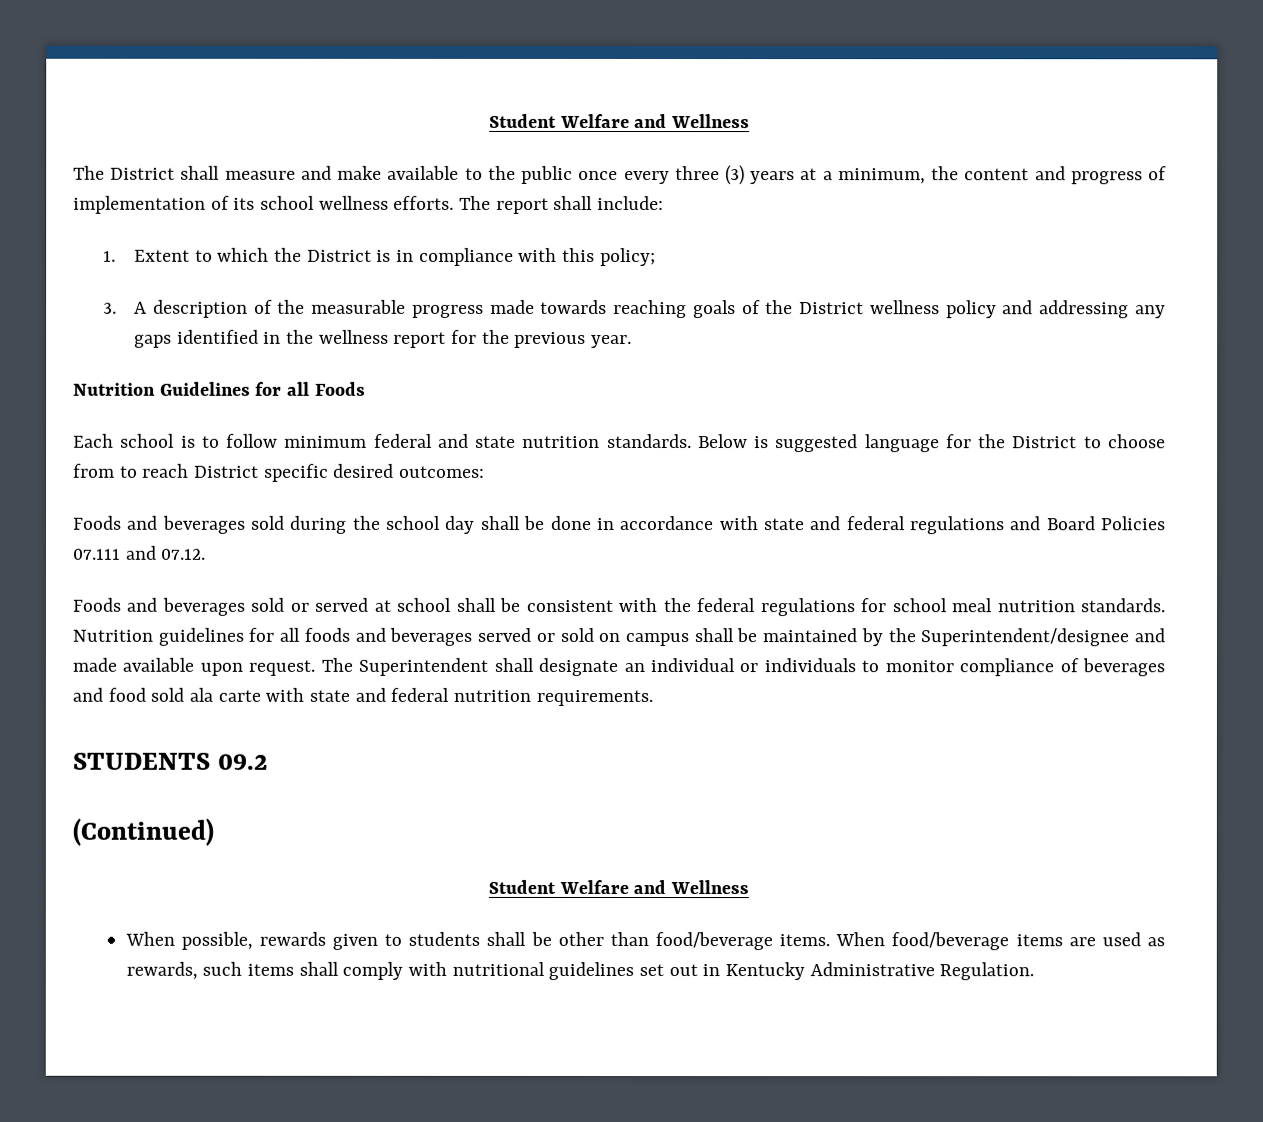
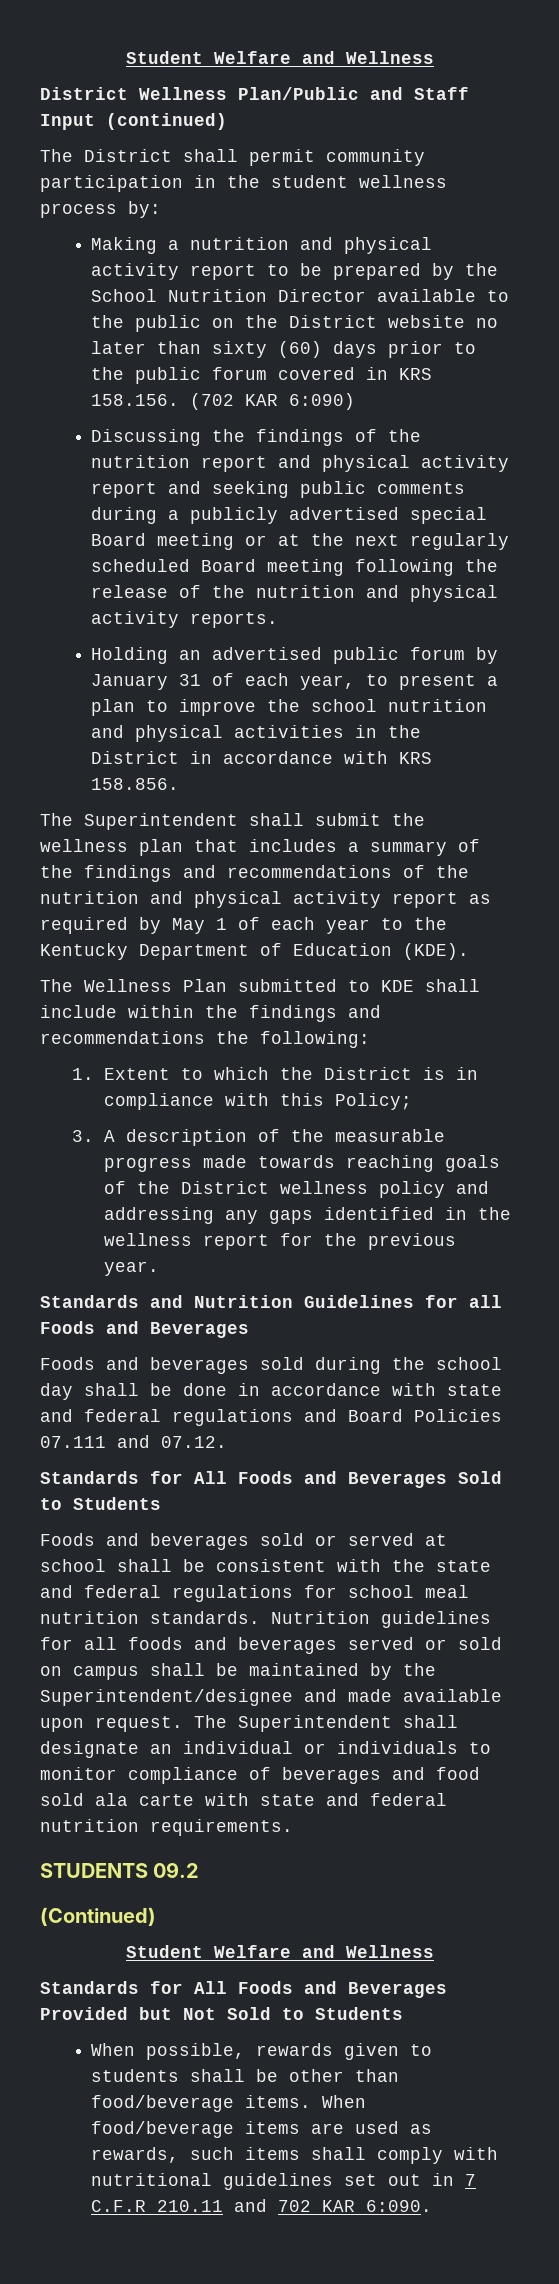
[488,113,751,129] [73,165,1168,186] [73,195,665,214] Student Welfare and Wellness // The District shall measure and make available to the public once every three (3) years at a minimum, the content and progress of implementation of its school wellness efforts. The report shall include: -> [125,51,434,64] [40,87,469,100] [40,113,227,130] [40,149,425,166] [40,175,447,192] [40,201,161,218] [91,237,433,254] [91,263,499,280] [91,289,510,302] [91,315,499,332] [91,341,477,358] [91,367,433,384] [91,393,356,410] [91,429,422,446] [91,455,510,472] [91,481,466,498] [91,507,488,524] [91,533,510,550] [91,559,499,576] [91,585,499,602] [91,611,279,628] [91,647,499,664] [91,673,499,690] [91,699,488,716] [91,725,422,742] [91,751,433,764] [91,778,180,790] [40,813,425,830] [40,839,480,856] [40,865,469,882] [40,891,491,908] [40,917,447,934] [40,943,469,960] [40,979,480,992] [40,1005,381,1022] [40,1031,370,1048] Student Welfare and Wellness // District Wellness Plan/Public and Staff Input (continued) // The District shall permit community participation in the student wellness process by: // Making a nutrition and physical activity report to be prepared by the School Nutrition Director available to the public on the District website no later than sixty (60) days prior to the public forum covered in KRS 158.156. (702 KAR 6:090) // Discussing the findings of the nutrition report and physical activity report and seeking public comments during a publicly advertised special Board meeting or at the next regularly scheduled Board meeting following the release of the nutrition and physical activity reports. // Holding an advertised public forum by January 31 of each year, to present a plan to improve the school nutrition and physical activities in the District in accordance with KRS 158.856. // The Superintendent shall submit the wellness plan that includes a summary of the findings and recommendations of the nutrition and physical activity report as required by May 1 of each year to the Kentucky Department of Education (KDE). // The Wellness Plan submitted to KDE shall include within the findings and recommendations the following:
[599,247,656,267] policy; -> [335,1093,413,1110] Policy;
(633, 341) none -> [40,1295,183,1308] Standards and
[73,433,1167,453] [73,463,486,482] // Each school is to follow minimum federal and state nutrition standards. Below is suggested language for the District to choose from to reach District specific desired outcomes: -> [106,1321,249,1338] and Beverages
(207, 554) none -> [40,1471,502,1488] [40,1497,161,1510] // Standards for All Foods and Beverages Sold to Students
(691, 605) none -> [436,1560,491,1572] [40,1585,73,1598] state and
(750, 887) none -> [40,1981,447,1998] [40,2007,403,2020] // Standards for All Foods and Beverages Provided but Not Sold to Students
[724,962,1035,981] Kentucky Administrative Regulation. -> [465,2174,477,2186] [91,2199,433,2212] 7 C.F.R 210.11 and 702 KAR 6:090.

